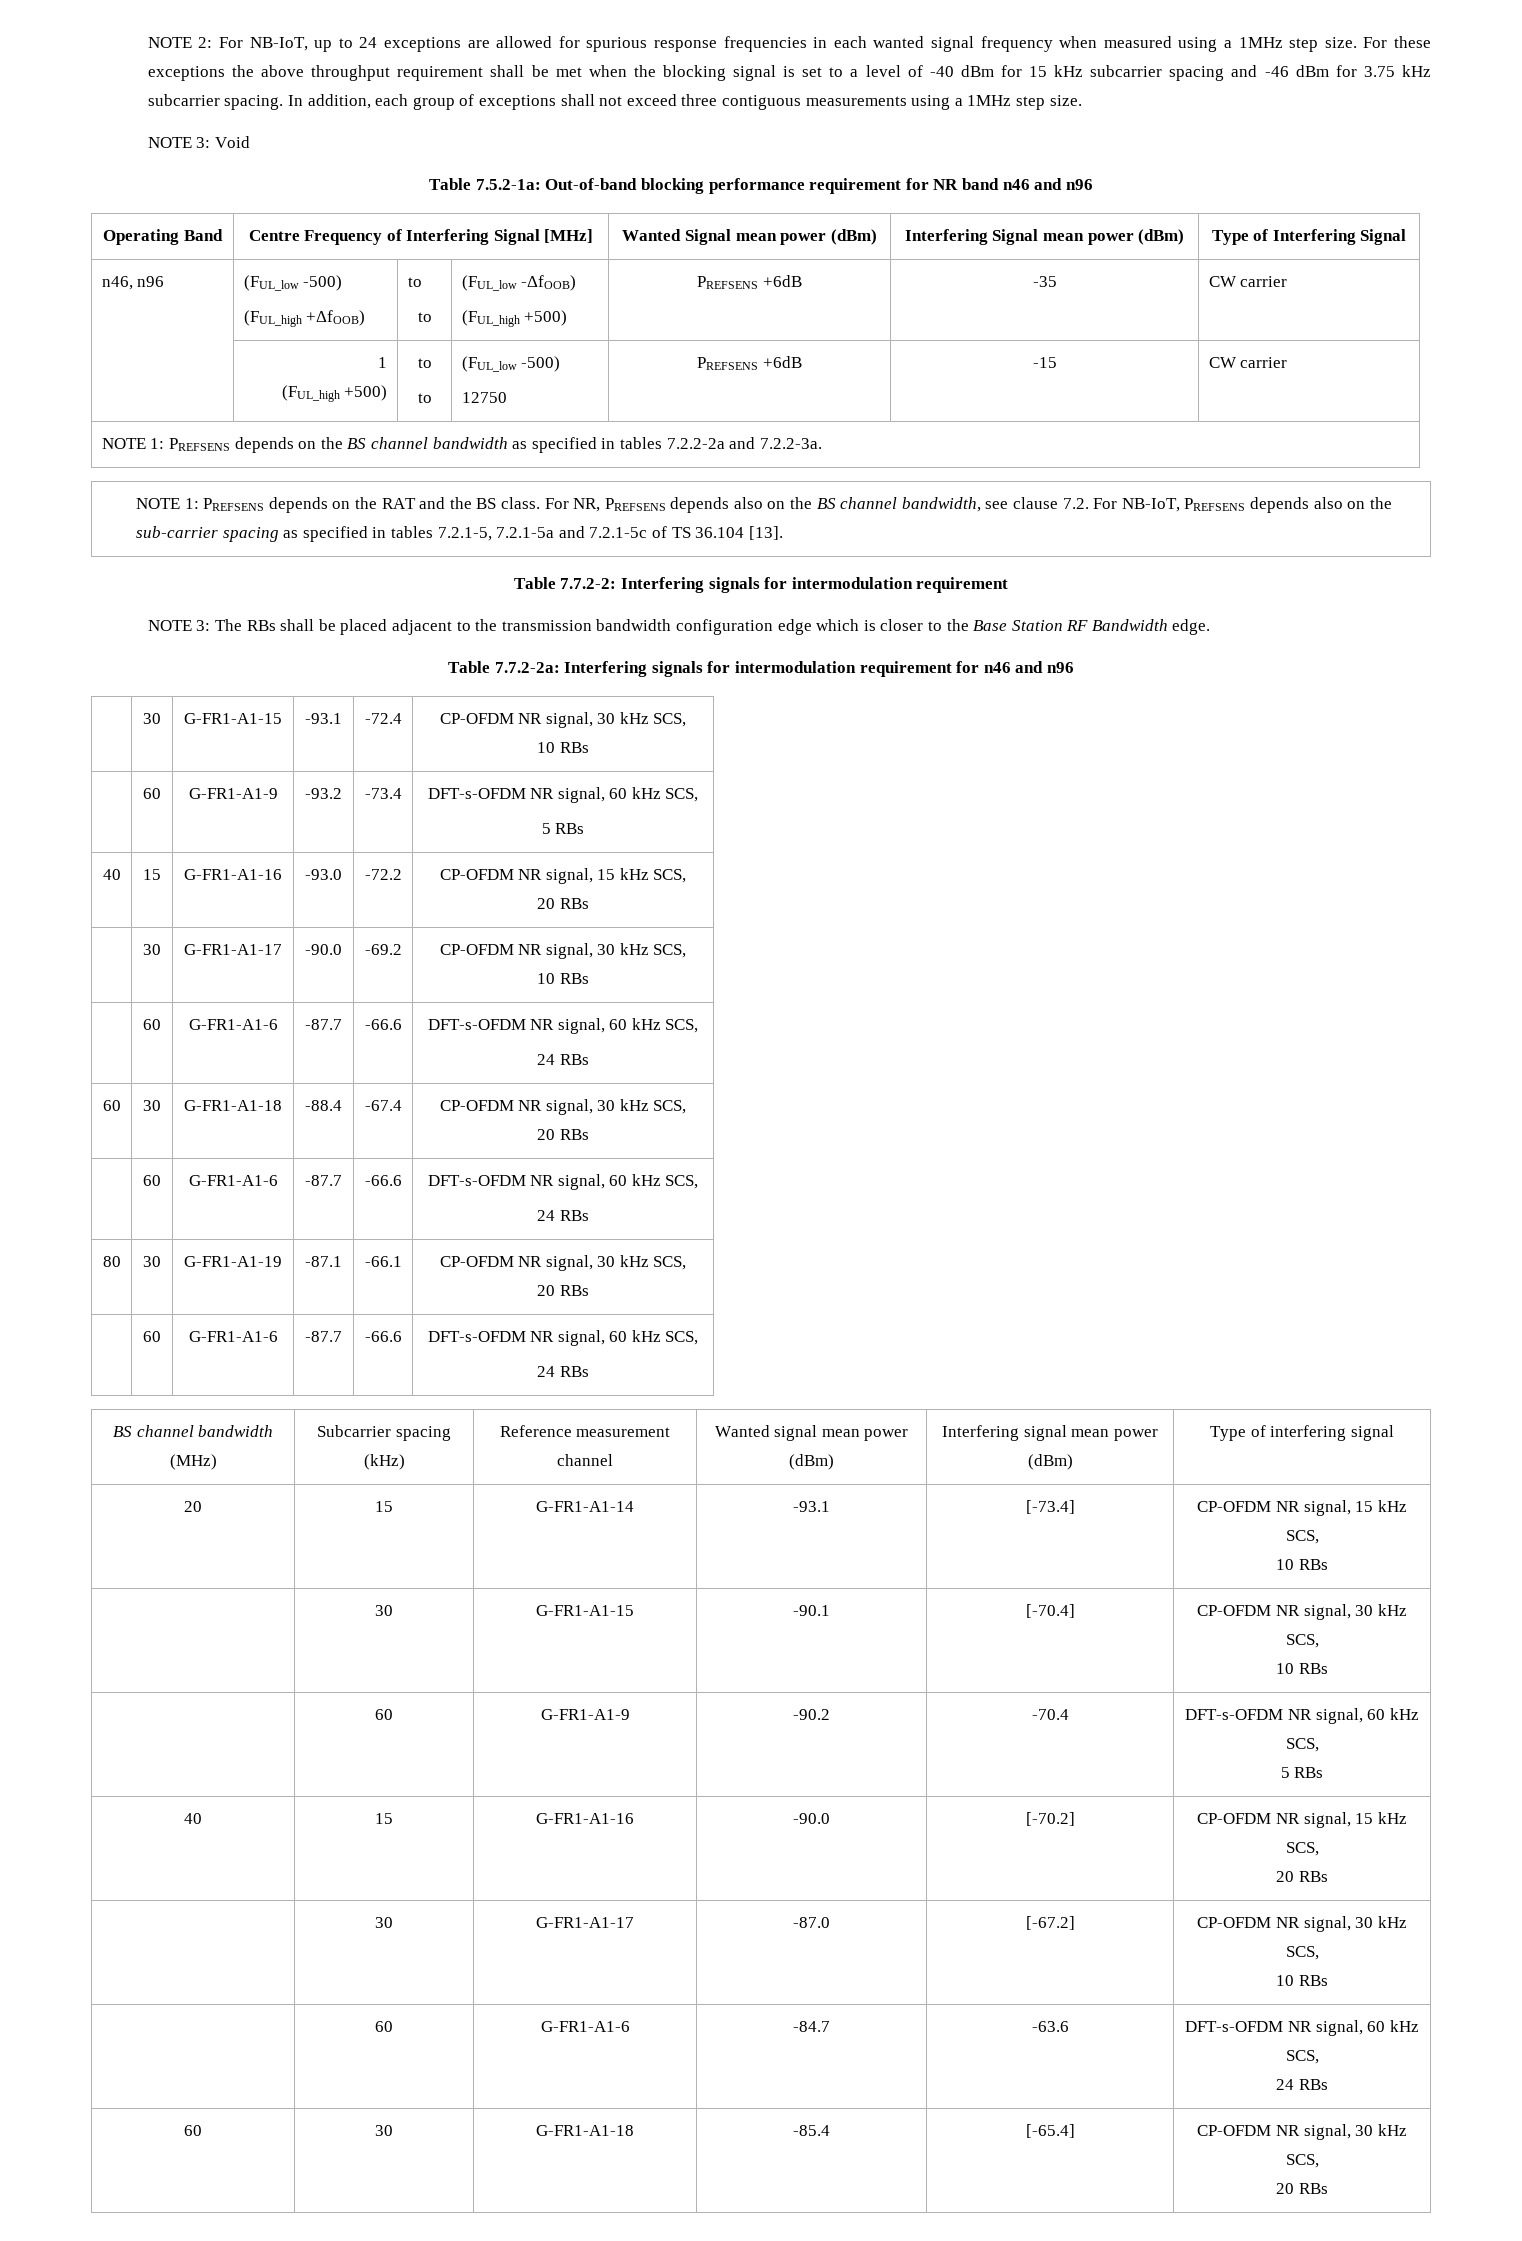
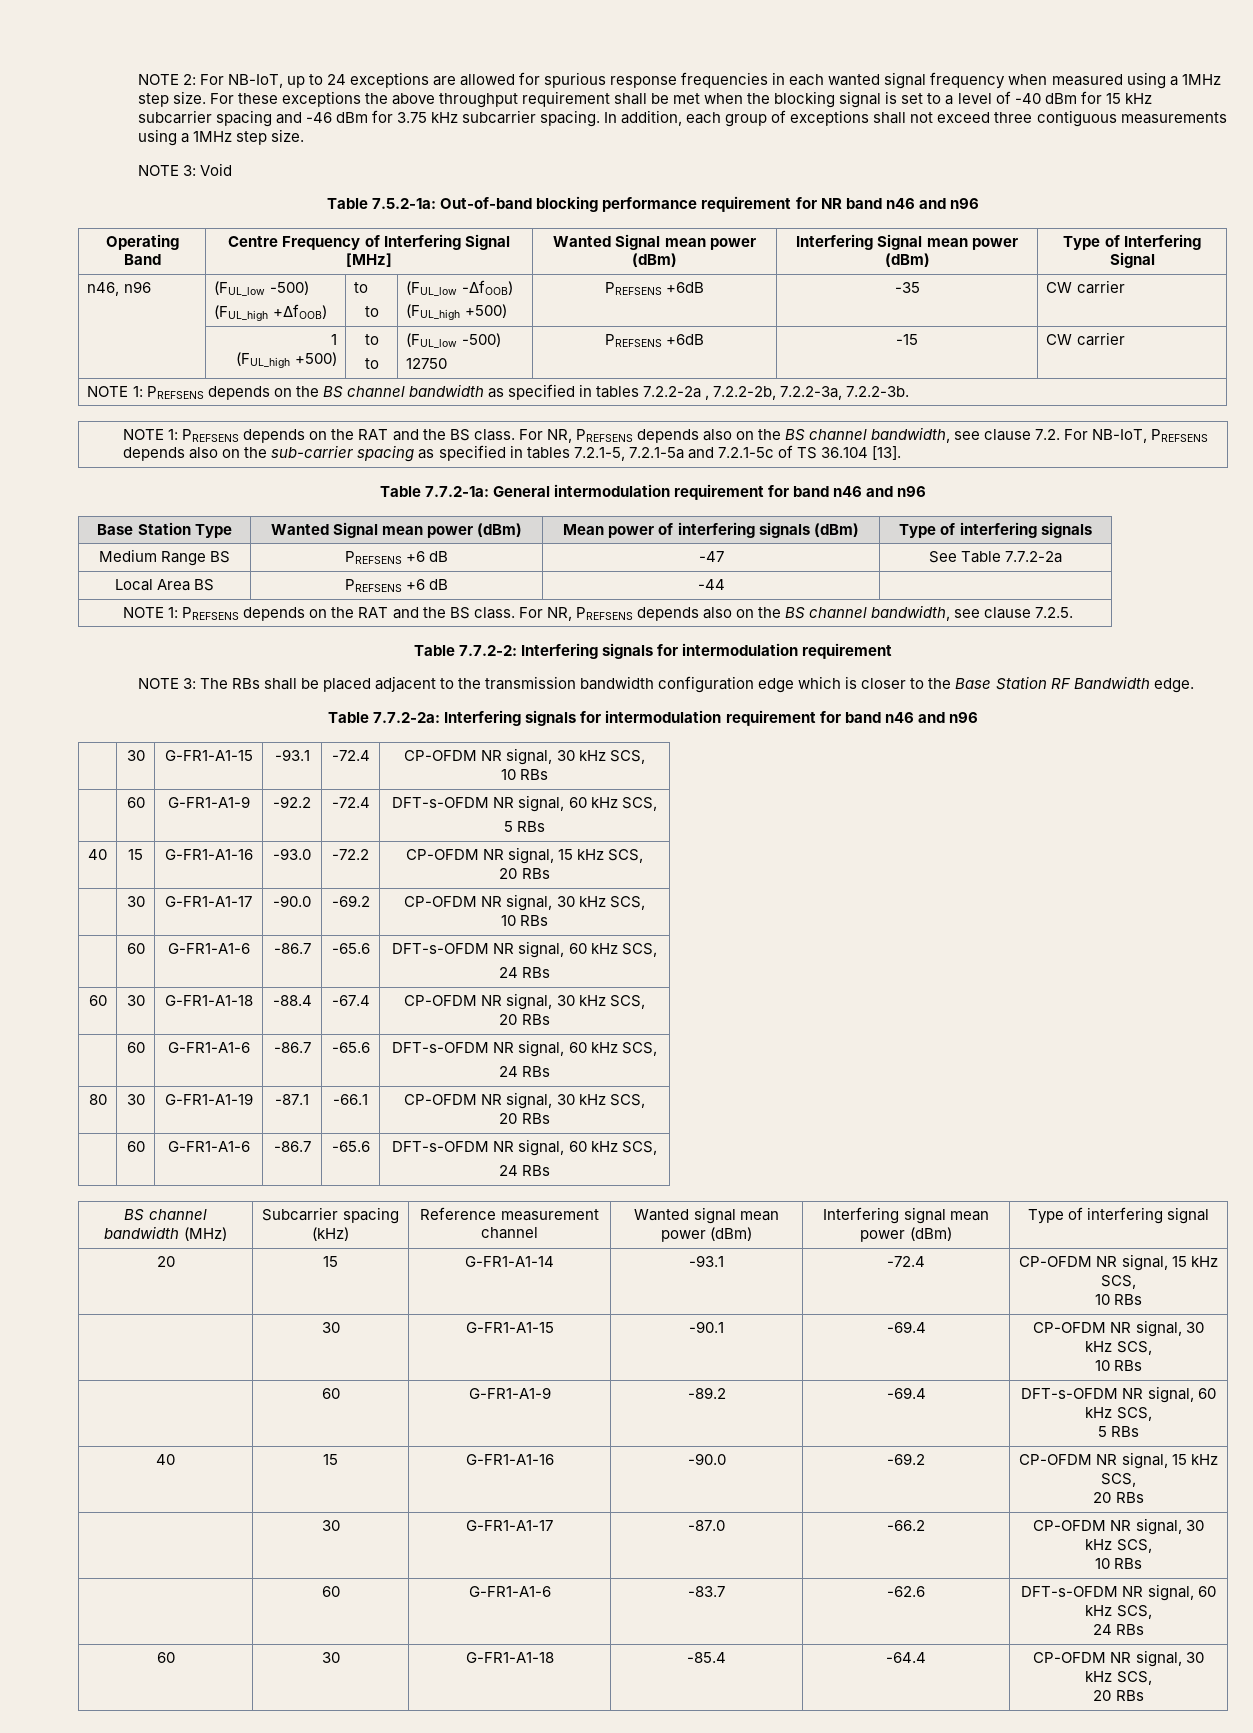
[729,437,822,449] and 7.2.2-3a. -> [705,386,910,400] , 7.2.2-2b, 7.2.2-3a, 7.2.2-3b.
(783, 533) none -> [379,484,927,500] [97,522,232,538] [270,522,523,538] [563,522,859,538] [899,522,1092,538] [98,549,231,566] [344,551,449,564] [698,551,724,562] [928,551,1063,563] [114,579,215,591] [344,579,449,592] [697,579,725,590] [123,605,1074,621] // Table 7.7.2-1a: General intermodulation requirement for band n46 and n96 // Base Station Type | Wanted Signal mean power (dBm) | Mean power of interfering signals (dBm) | Type of interfering signals // Medium Range BS | PREFSENS +6 dB | -47 | See Table 7.7.2-2a // Local Area BS | PREFSENS +6 dB | -44 | // NOTE 1: PREFSENS depends on the RAT and the BS class. For NR, PREFSENS depends also on the BS channel bandwidth, see clause 7.2.5.
(980, 667) none -> [844,712,881,723] band
[305,788,342,799] [364,788,402,799] -93.2 | -73.4 -> [273,796,311,808] [331,797,370,808] -92.2 | -72.4
[305,1019,342,1030] [364,1019,402,1030] -87.7 | -66.6 -> [273,943,311,954] [331,943,370,954] -86.7 | -65.6
[305,1175,342,1186] [364,1175,402,1186] -87.7 | -66.6 -> [273,1042,311,1053] [331,1042,370,1053] -86.7 | -65.6
[305,1331,342,1342] [364,1331,402,1342] -87.7 | -66.6 -> [273,1141,311,1152] [331,1141,370,1152] -86.7 | -65.6
[1025,1500,1075,1514] [-73.4] -> [887,1256,925,1267] -72.4
[1025,1604,1075,1618] [-70.4] -> [886,1321,926,1333] -69.4
[793,1709,830,1720] [1031,1709,1069,1720] -90.2 | -70.4 -> [687,1387,726,1399] [886,1387,926,1399] -89.2 | -69.4
[1025,1812,1075,1826] [-70.2] -> [887,1453,925,1465] -69.2
[1025,1916,1075,1930] [-67.2] -> [887,1520,925,1531] -66.2
[793,2021,830,2032] [1031,2021,1069,2032] -84.7 | -63.6 -> [688,1586,725,1597] [887,1586,925,1597] -83.7 | -62.6
[1025,2124,1075,2138] [-65.4] -> [886,1652,926,1663] -64.4

